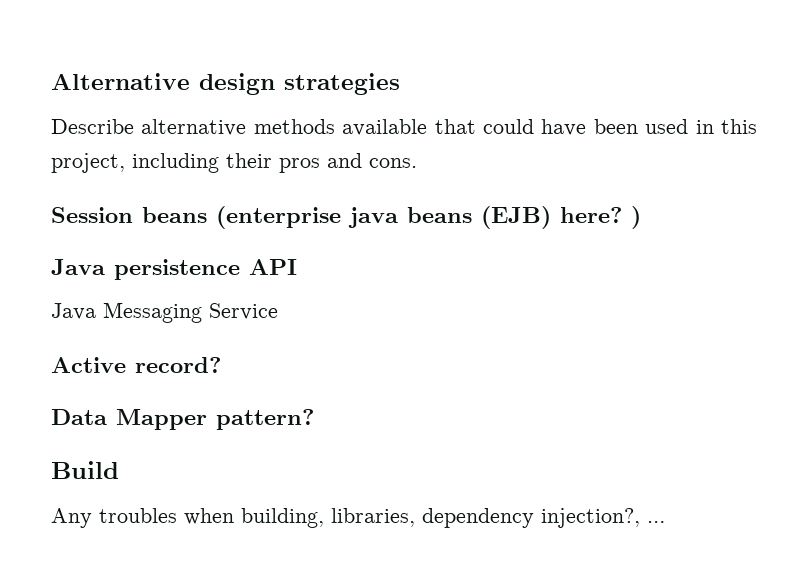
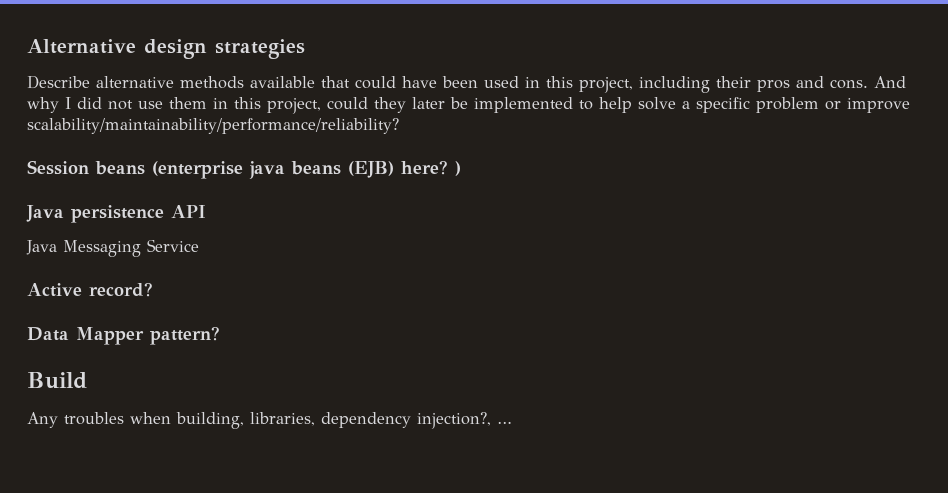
(417, 163) none -> [874,76,906,88] [27,97,910,114] [27,118,399,134] And why I did not use them in this project, could they later be implemented to help solve a specific problem or improve scalability/maintainability/performance/reliability?

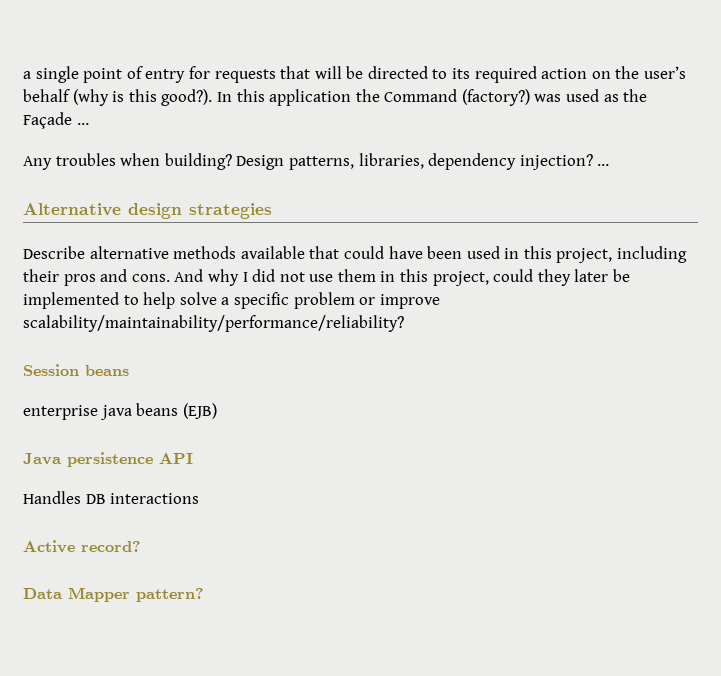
(27, 46) none -> [23,66,687,83] [23,89,648,106] [23,112,89,129] [23,153,610,170] a single point of entry for requests that will be directed to its required action on the user’s behalf (why is this good?). In this application the Command (factory?) was used as the Façade … // Any troubles when building? Design patterns, libraries, dependency injection? … //
[152,161,243,179] (enterprise -> [23,405,98,420] // enterprise
[401,160,461,176] here? ) -> (217, 411) none
[26,239,199,257] Java Messaging Service -> [23,491,200,504] Handles DB interactions
[27,372,87,389] [27,412,512,429] // Build // Any troubles when building, libraries, dependency injection?, … -> (204, 595) none

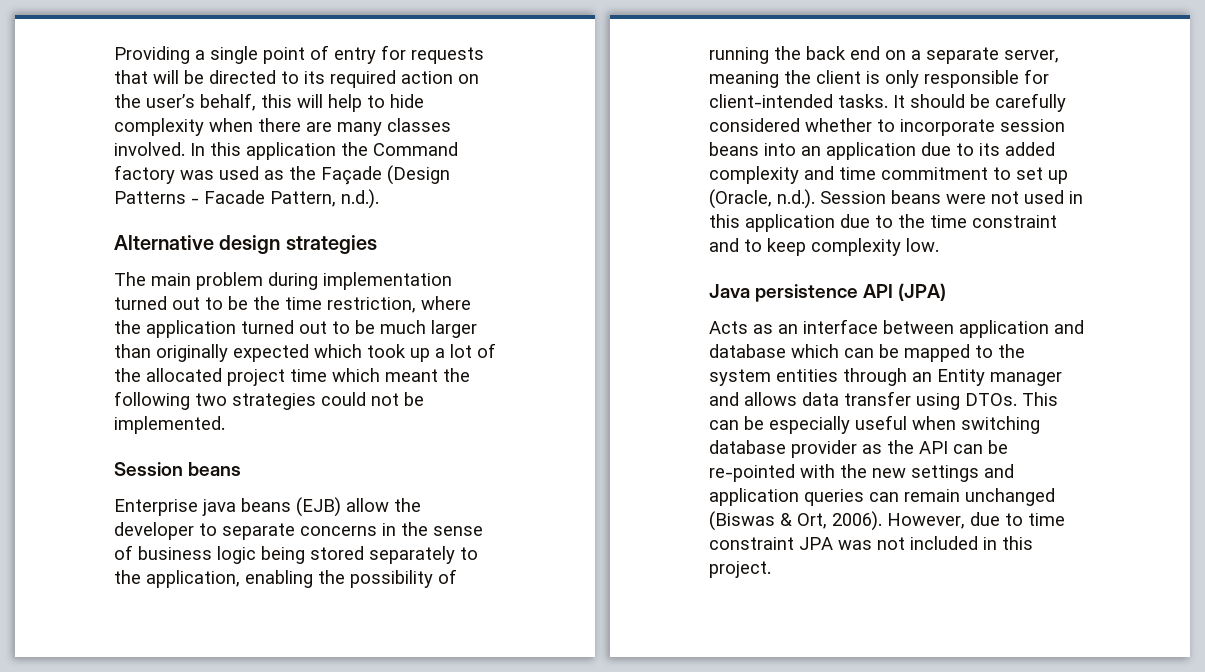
(23, 75) none -> [114,46,190,64] Providing
[23,89,213,106] behalf (why is this good?). -> [200,93,424,112] [114,118,451,136] [114,142,185,156] behalf, this will help to hide complexity when there are many classes involved.
[461,89,530,106] (factory?) -> [114,165,175,184] factory
[76,123,89,125] [23,153,610,170] [23,203,272,219] [23,246,688,263] [23,269,631,286] [23,292,440,309] [23,315,404,332] … // Any troubles when building? Design patterns, libraries, dependency injection? … // Alternative design strategies // Describe alternative methods available that could have been used in this project, including their pros and cons. And why I did not use them in this project, could they later be implemented to help solve a specific problem or improve scalability/maintainability/performance/reliability? -> [387,165,450,185] [114,189,379,209] [114,235,377,254] [114,272,452,290] [114,296,471,313] [114,320,477,338] [114,343,496,362] [114,368,470,386] [114,391,424,410] [114,416,225,434] (Design Patterns - Facade Pattern, n.d.). // Alternative design strategies // The main problem during implementation turned out to be the time restriction, where the application turned out to be much larger than originally expected which took up a lot of the allocated project time which meant the following two strategies could not be implemented.
[23,405,98,420] enterprise -> [114,499,198,516] Enterprise
[23,452,193,467] [23,491,200,504] [23,540,141,553] [23,587,204,602] // Java persistence API // Handles DB interactions // Active record? // Data Mapper pattern? -> [346,498,421,512] [114,522,483,540] [114,545,478,564] [114,569,457,588] [709,46,1059,64] [709,69,1049,88] [709,93,1066,112] [709,118,1065,136] [709,142,1055,160] [709,166,1068,184] [709,189,1083,209] [709,214,1057,232] [709,238,939,256] [709,283,947,302] [709,319,1084,338] [709,344,1025,362] [709,368,1062,386] [709,391,1058,410] [709,415,1040,434] [709,440,1008,458] [709,464,1014,482] [709,488,1055,506] [709,511,1065,531] [709,536,1033,550] [709,561,771,578] allow the developer to separate concerns in the sense of business logic being stored separately to the application, enabling the possibility of running the back end on a separate server, meaning the client is only responsible for client-intended tasks. It should be carefully considered whether to incorporate session beans into an application due to its added complexity and time commitment to set up (Oracle, n.d.). Session beans were not used in this application due to the time constraint and to keep complexity low. // Java persistence API (JPA) // Acts as an interface between application and database which can be mapped to the system entities through an Entity manager and allows data transfer using DTOs. This can be especially useful when switching database provider as the API can be re-pointed with the new settings and application queries can remain unchanged (Biswas & Ort, 2006). However, due to time constraint JPA was not included in this project.

